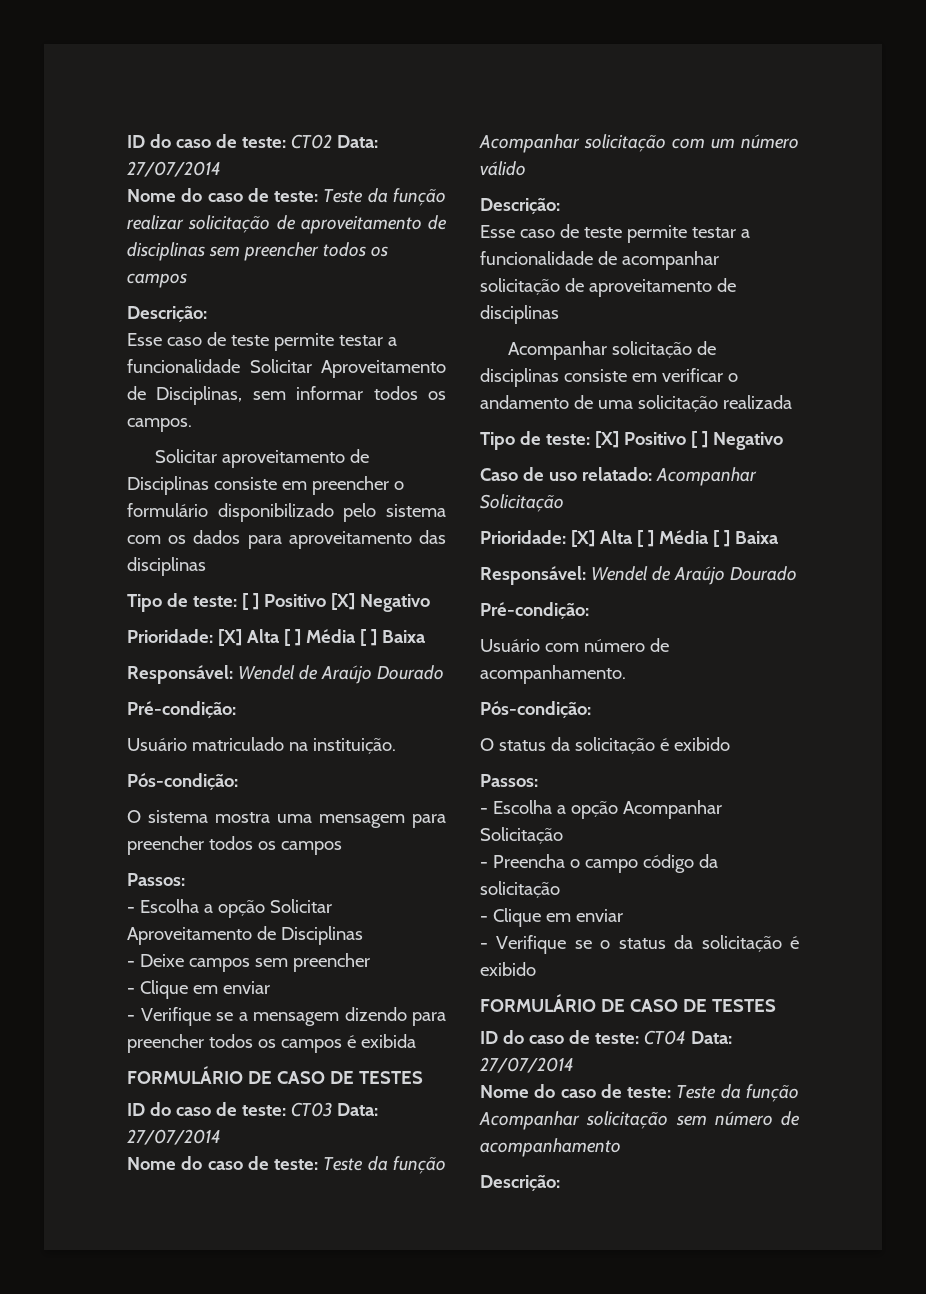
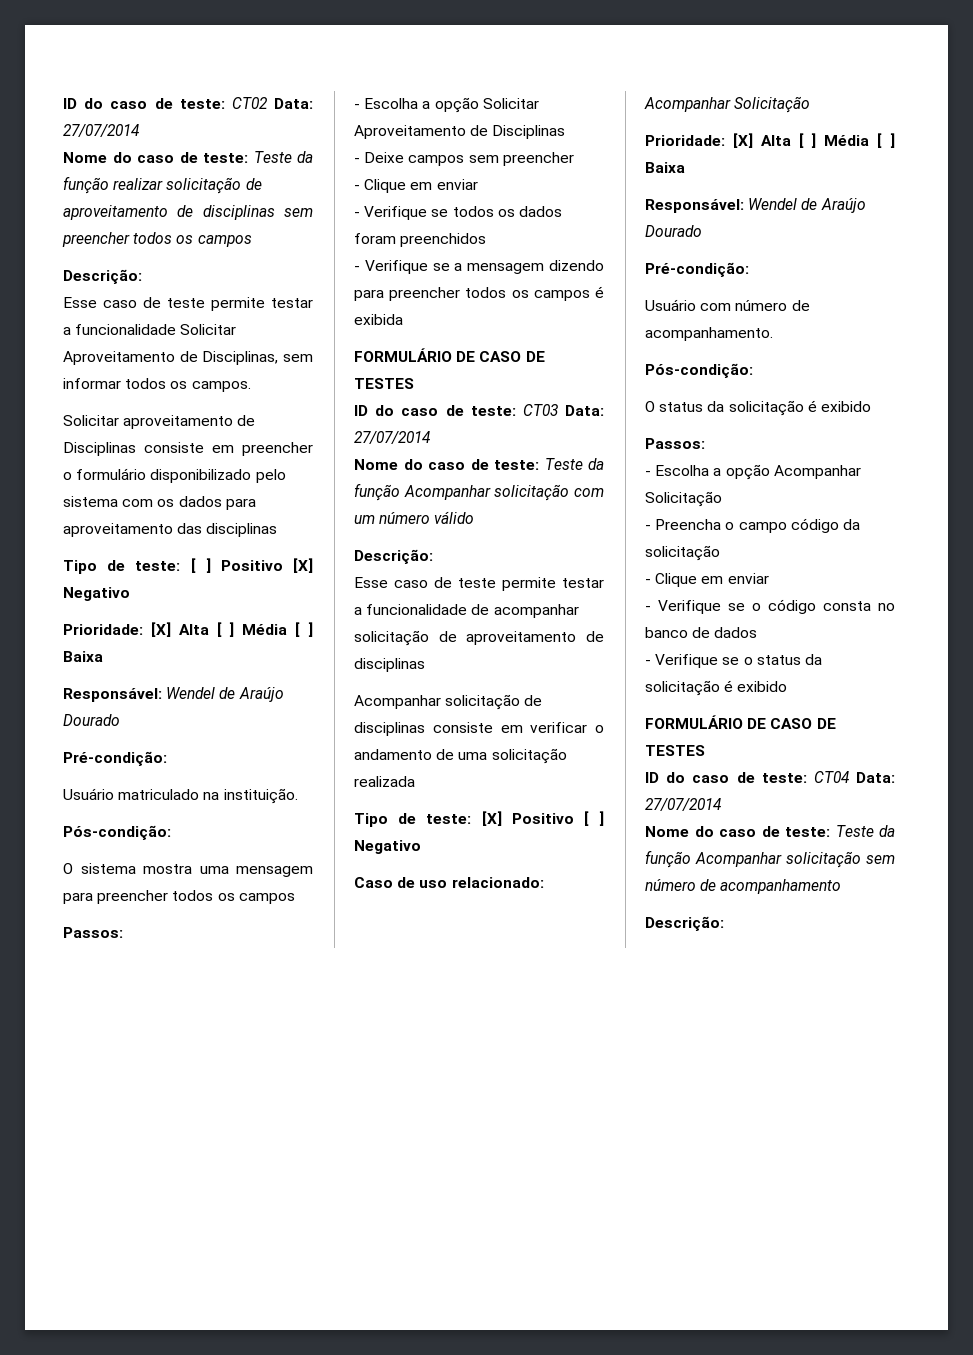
(270, 987) none -> [354,206,562,220] [354,233,487,247] // - Verifique se todos os dados foram preenchidos
[581,467,652,481] relatado: -> [451,877,544,888] relacionado:
(623, 915) none -> [645,599,895,614] [645,627,758,638] // - Verifique se o código consta no banco de dados

